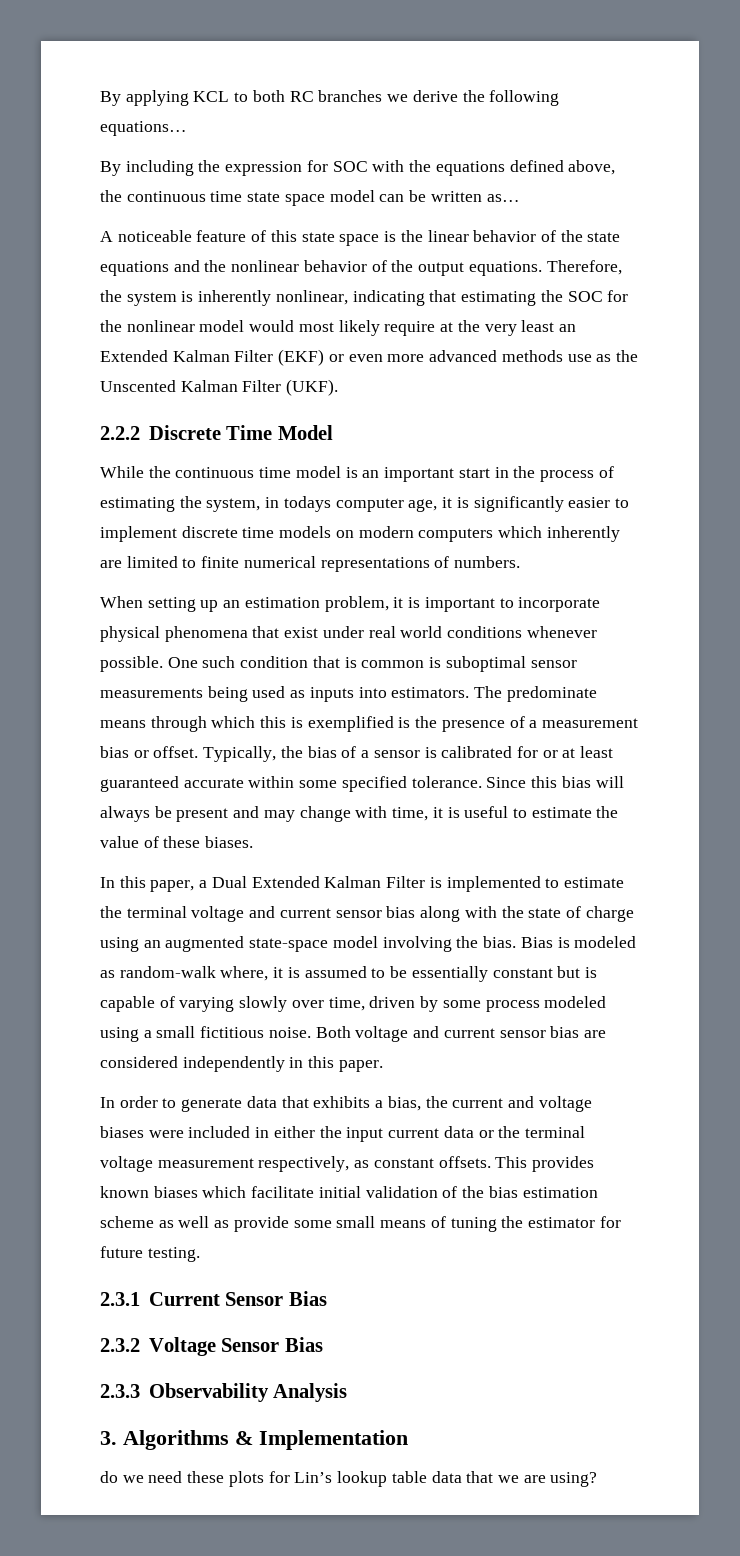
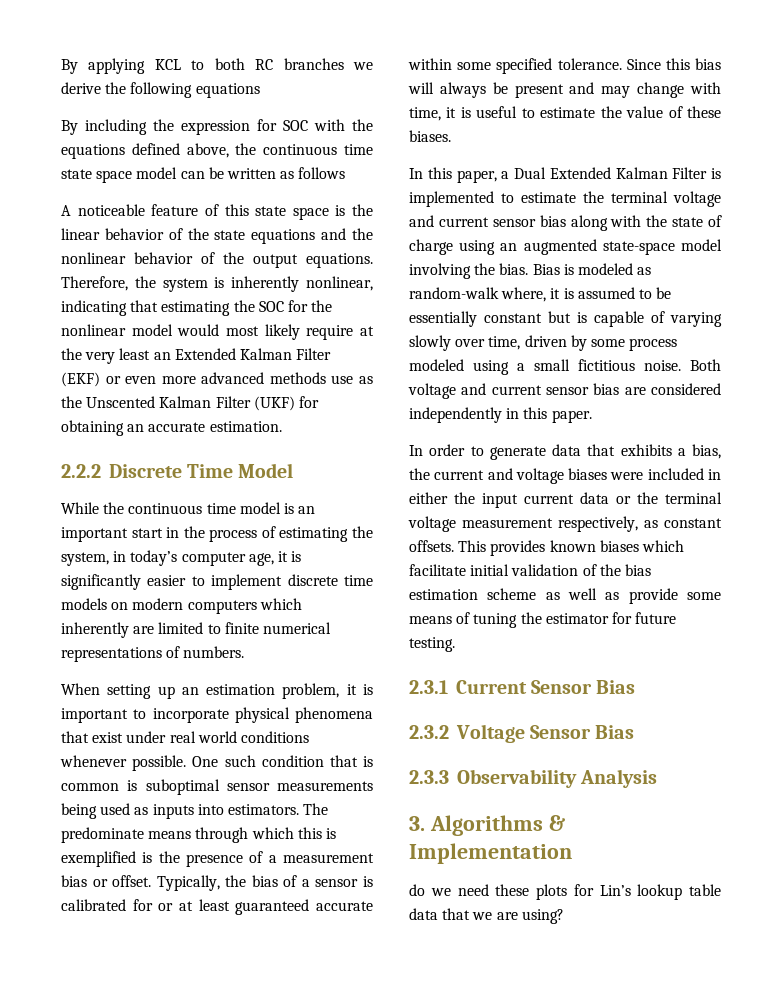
[100,121,187,136] equations… -> [195,83,260,98] equations
[486,194,520,202] as… -> [280,167,346,179] as follows
[286,379,339,396] (UKF). -> [253,396,319,411] [61,420,282,436] (UKF) for obtaining an accurate estimation.
[283,496,331,512] todays -> [130,550,178,566] today’s
[336,1216,376,1228] small -> (721, 596) none

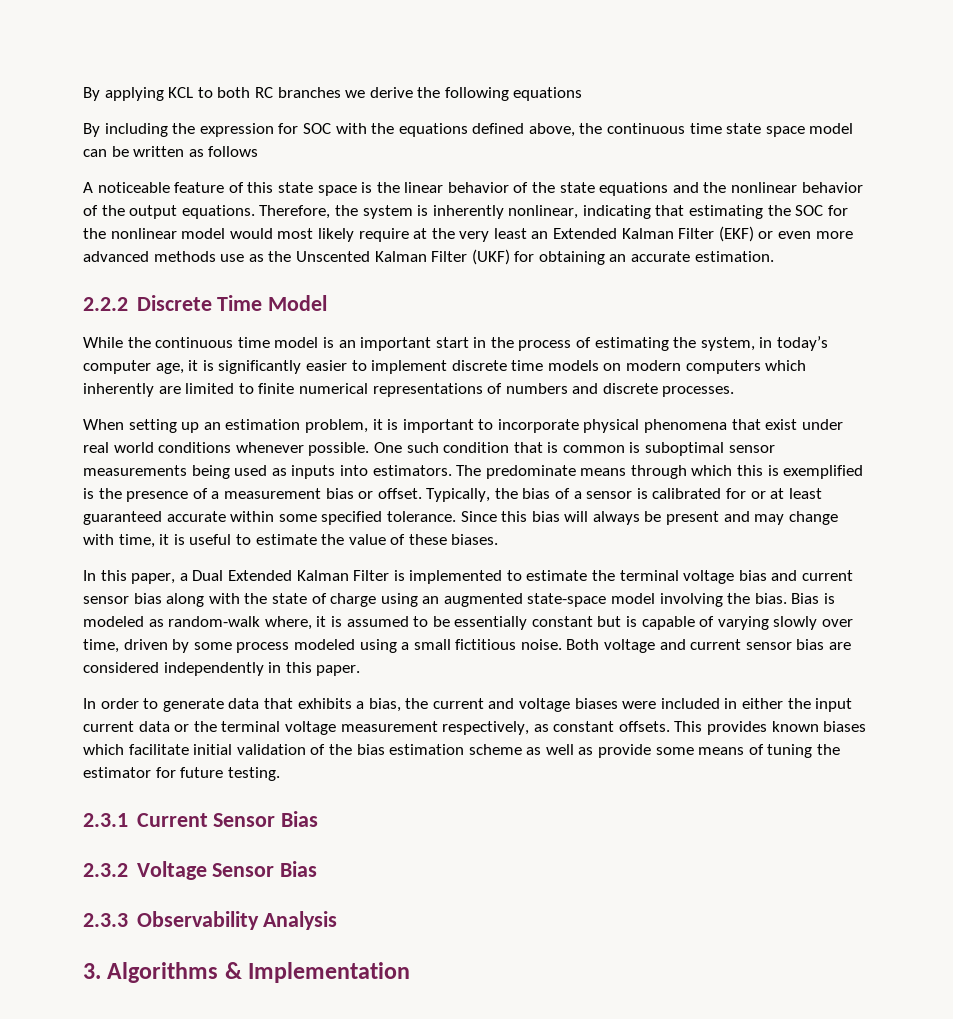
[183,646,245,658] numbers. -> [505,383,735,397] numbers and discrete processes.
(721, 199) none -> [738,570,767,581] bias
[409,884,721,900] [409,908,564,924] // do we need these plots for Lin’s lookup table data that we are using? -> (411, 972) none

